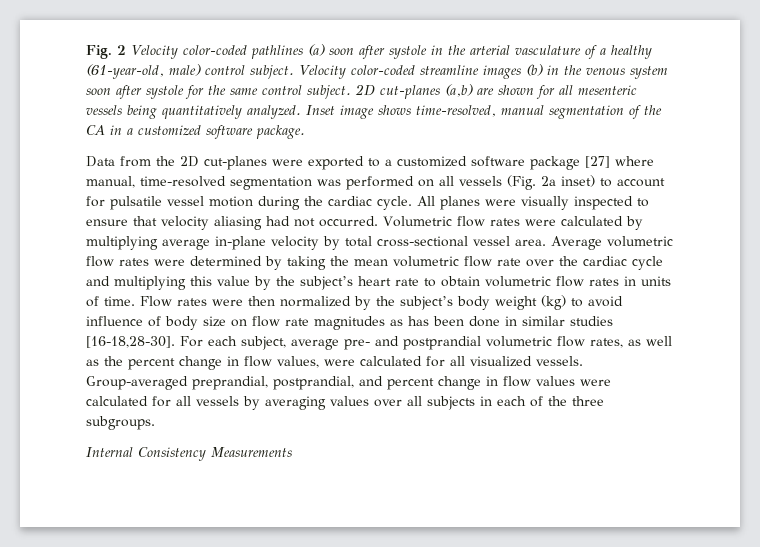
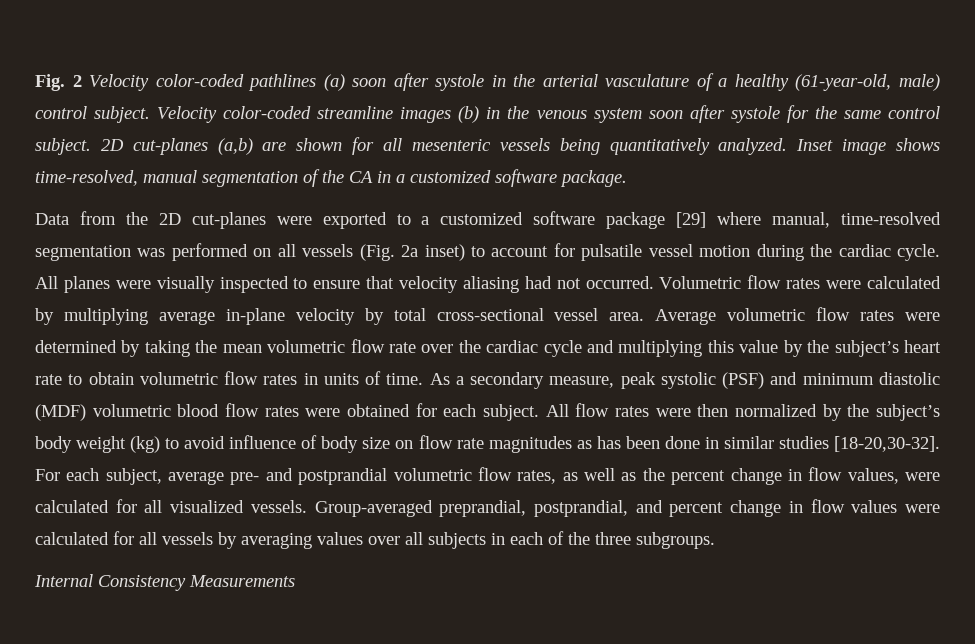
[585,156,610,168] [27] -> [676,212,707,228] [29]
[140,296,172,307] Flow -> [429,372,941,389] [35,403,610,421] As a secondary measure, peak systolic (PSF) and minimum diastolic (MDF) volumetric blood flow rates were obtained for each subject. All flow
[86,336,175,348] [16-18,28-30]. -> [833,436,940,452] [18-20,30-32].

